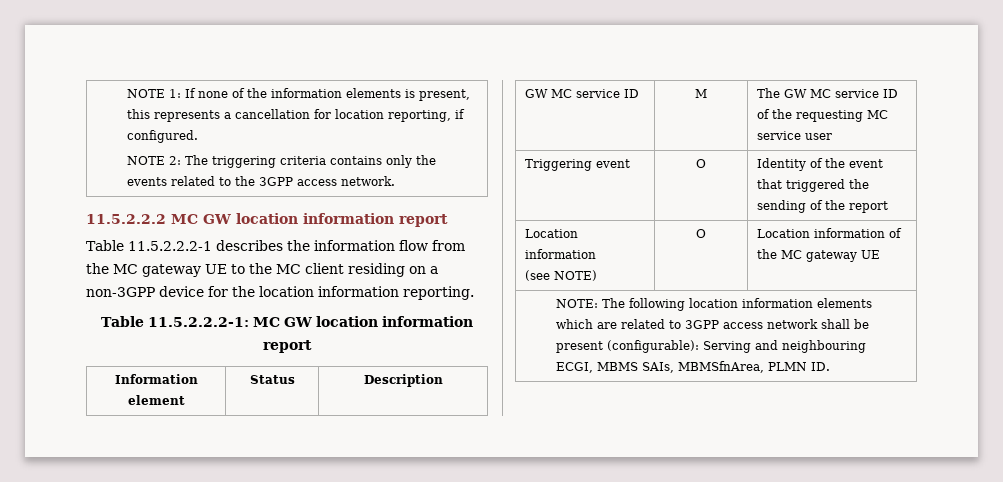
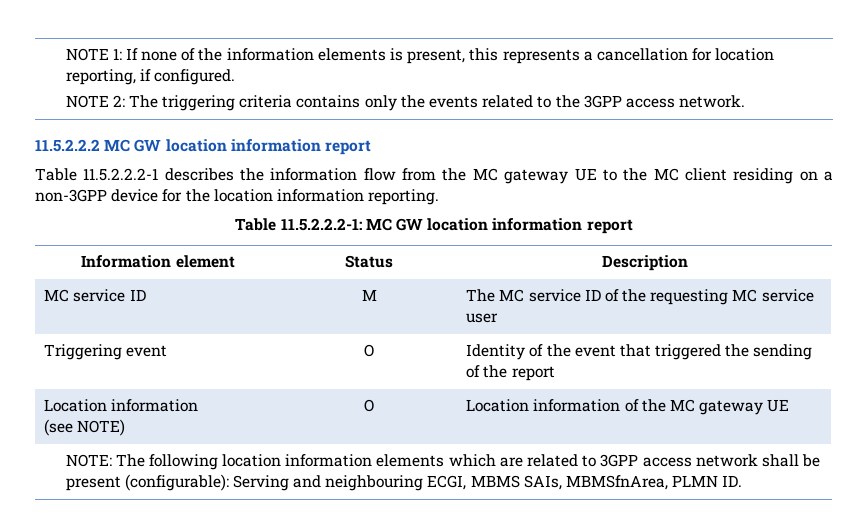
[525,89,549,98] GW -> (688, 263) none
[784,89,808,98] GW -> (496, 295) none

